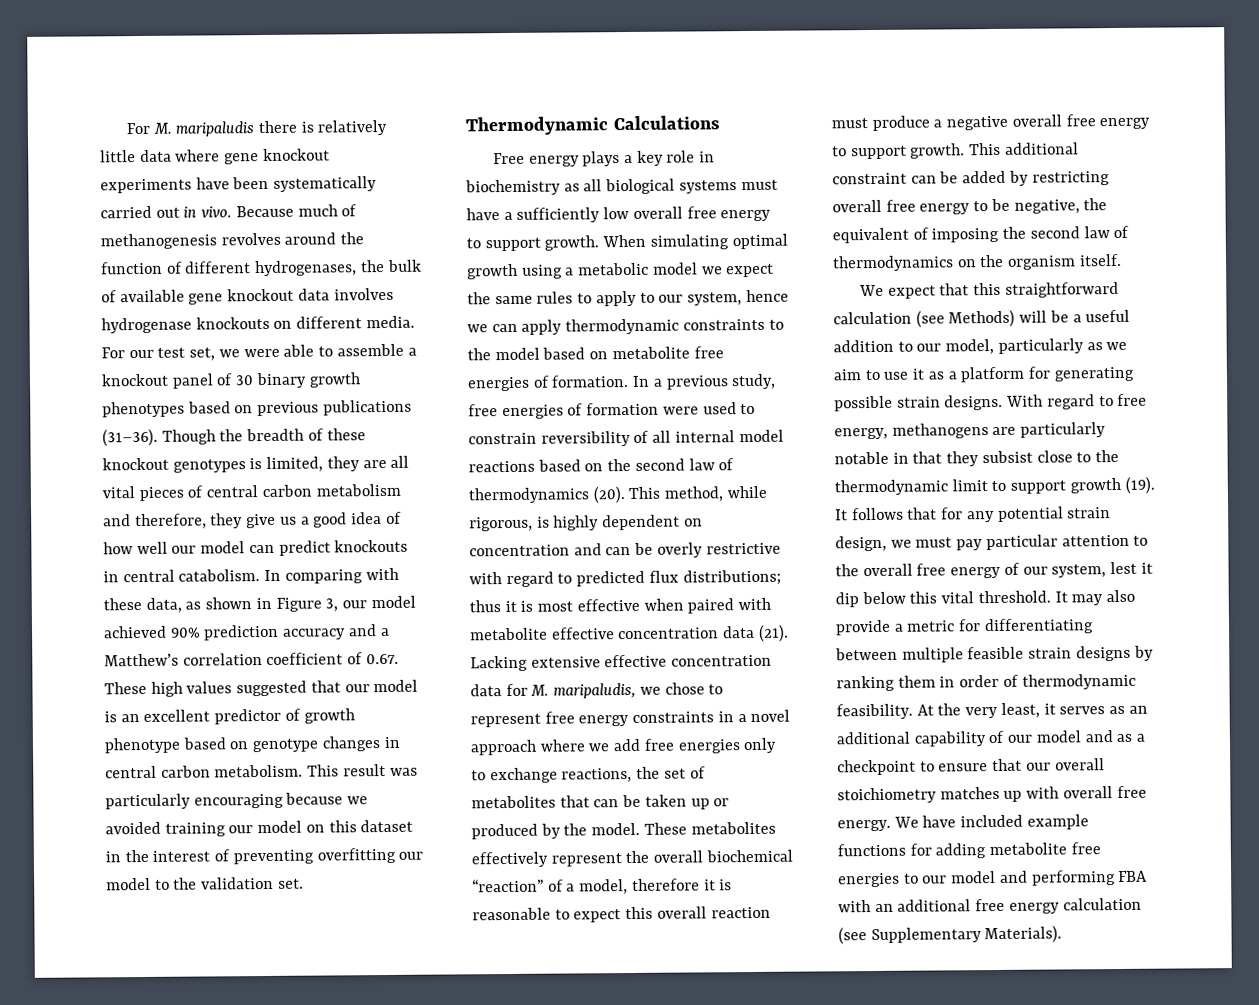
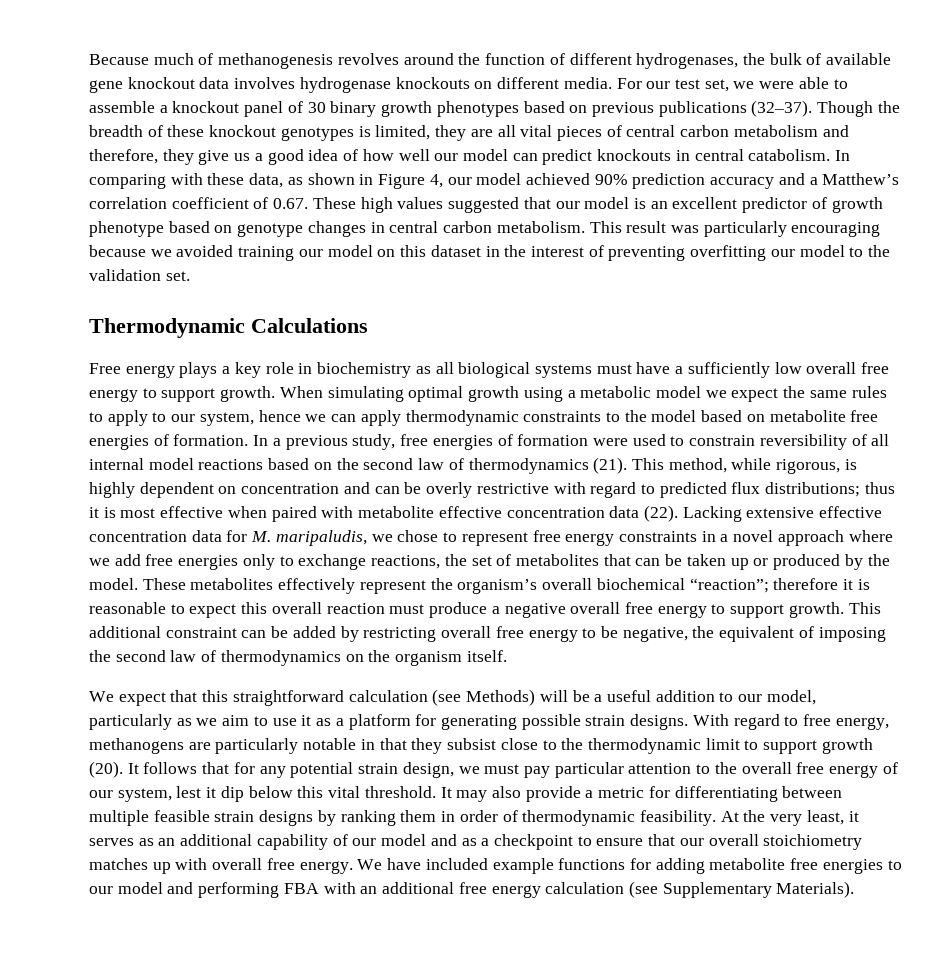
[125,119,388,137] [100,148,330,165] [100,176,378,194] [100,205,233,219] For M. maripaludis there is relatively little data where gene knockout experiments have been systematically carried out in vivo. -> (89, 59) none
[102,428,158,447] (31–36). -> [751,100,813,117] (32–37).
[325,598,339,612] 3, -> [429,174,443,188] 4,
[592,486,626,504] (20). -> [593,457,628,474] (21).
[758,624,789,642] (21). -> [643,505,678,522] (22).
(650, 857) none -> [457,579,538,594] organism’s
[472,878,629,895] “reaction” of a model, -> [689,578,769,593] “reaction”;
[1124,476,1155,494] (19). -> [89,761,123,778] (20).

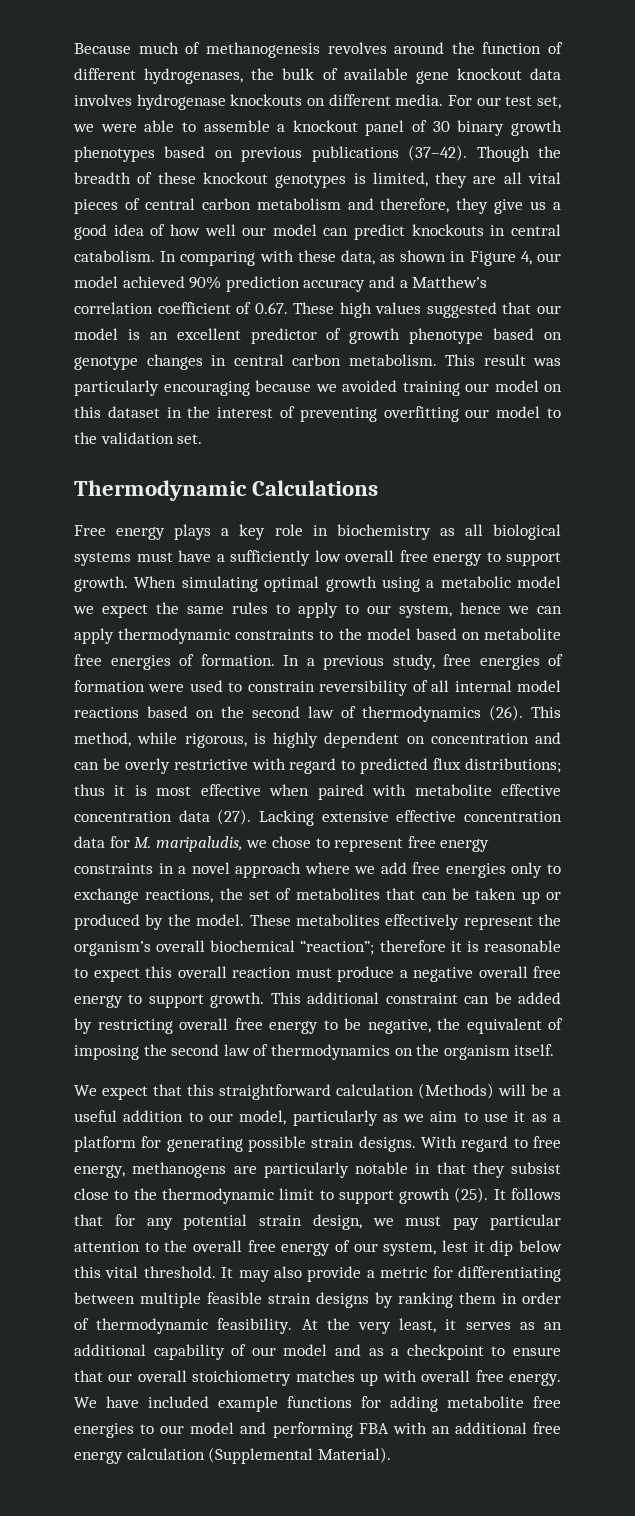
[751,100,813,117] (32–37). -> [408,145,468,161] (37–42).
[593,457,628,474] (21). -> [489,705,523,721] (26).
[643,505,678,522] (22). -> [217,809,252,825] (27).
[432,689,536,706] (see Methods) -> [418,1083,494,1099] (Methods)
[89,761,123,778] (20). -> [454,1187,489,1203] (25).
[628,881,855,898] (see Supplementary Materials). -> [208,1447,391,1464] (Supplemental Material).

